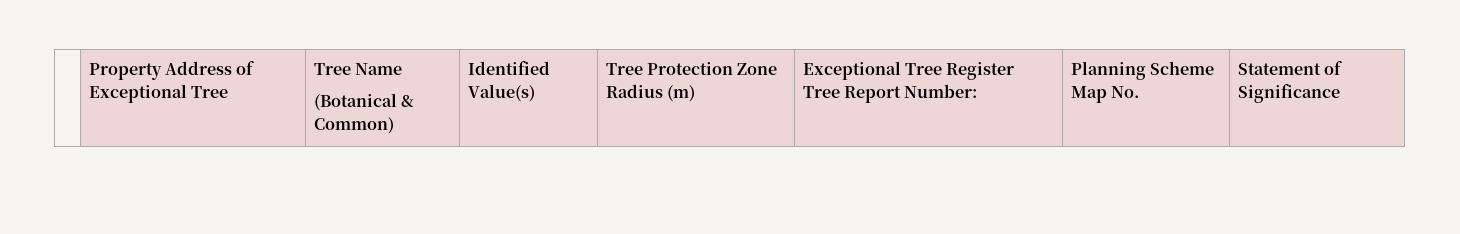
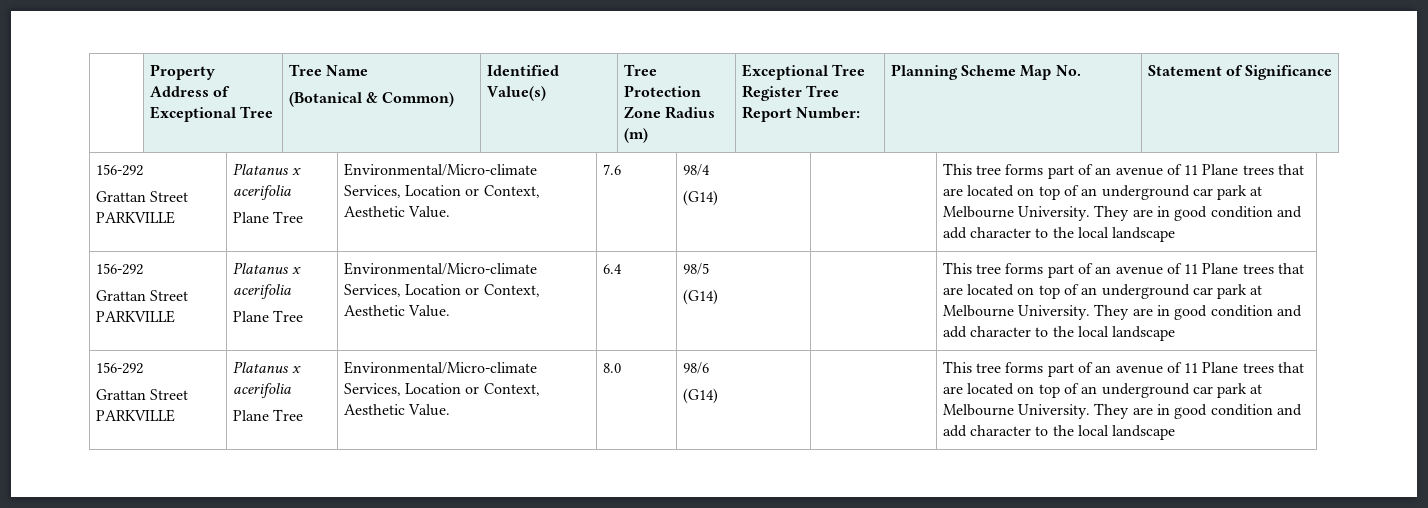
(1340, 93) none -> [95,164,143,176] [95,191,188,202] [95,211,175,224] [232,163,301,175] [232,185,291,200] [232,211,303,223] [343,163,537,176] [343,185,540,198] [343,206,450,218] [602,164,621,175] [682,164,710,176] [682,190,718,206] [942,163,1305,179] [942,185,1263,200] [942,205,1302,221] [942,227,1176,242] [95,263,143,275] [95,290,188,301] [95,310,175,323] [232,262,301,274] [232,284,291,299] [232,310,303,322] [343,262,537,275] [343,284,540,297] [343,305,450,317] [602,264,622,274] [682,263,709,275] [682,289,718,305] [942,262,1305,278] [942,284,1263,299] [942,304,1302,320] [942,326,1176,341] [95,362,143,374] [95,389,188,400] [95,409,175,422] [232,361,301,373] [232,383,291,398] [232,409,303,421] [343,361,537,374] [343,383,540,396] [343,404,450,416] [602,363,621,373] [682,362,709,374] [682,388,718,404] [942,361,1305,377] [942,383,1263,398] [942,403,1302,419] [942,425,1176,440] // 156-292 // Grattan Street PARKVILLE | Platanus x acerifolia // Plane Tree | Environmental/Micro-climate Services, Location or Context, Aesthetic Value. | 7.6 | 98/4 // (G14) | | This tree forms part of an avenue of 11 Plane trees that are located on top of an underground car park at Melbourne University. They are in good condition and add character to the local landscape // 156-292 // Grattan Street PARKVILLE | Platanus x acerifolia // Plane Tree | Environmental/Micro-climate Services, Location or Context, Aesthetic Value. | 6.4 | 98/5 // (G14) | | This tree forms part of an avenue of 11 Plane trees that are located on top of an underground car park at Melbourne University. They are in good condition and add character to the local landscape // 156-292 // Grattan Street PARKVILLE | Platanus x acerifolia // Plane Tree | Environmental/Micro-climate Services, Location or Context, Aesthetic Value. | 8.0 | 98/6 // (G14) | | This tree forms part of an avenue of 11 Plane trees that are located on top of an underground car park at Melbourne University. They are in good condition and add character to the local landscape

